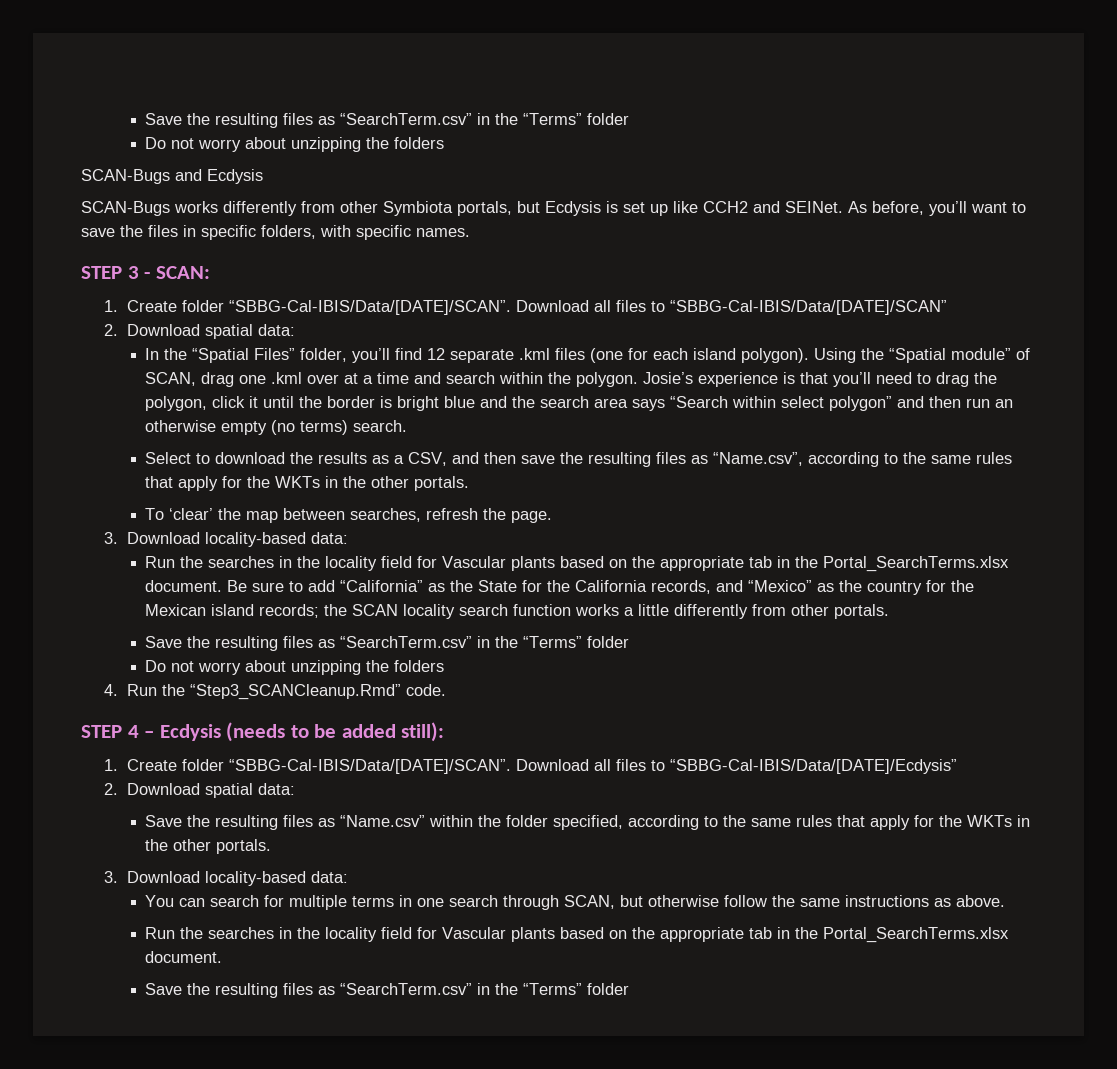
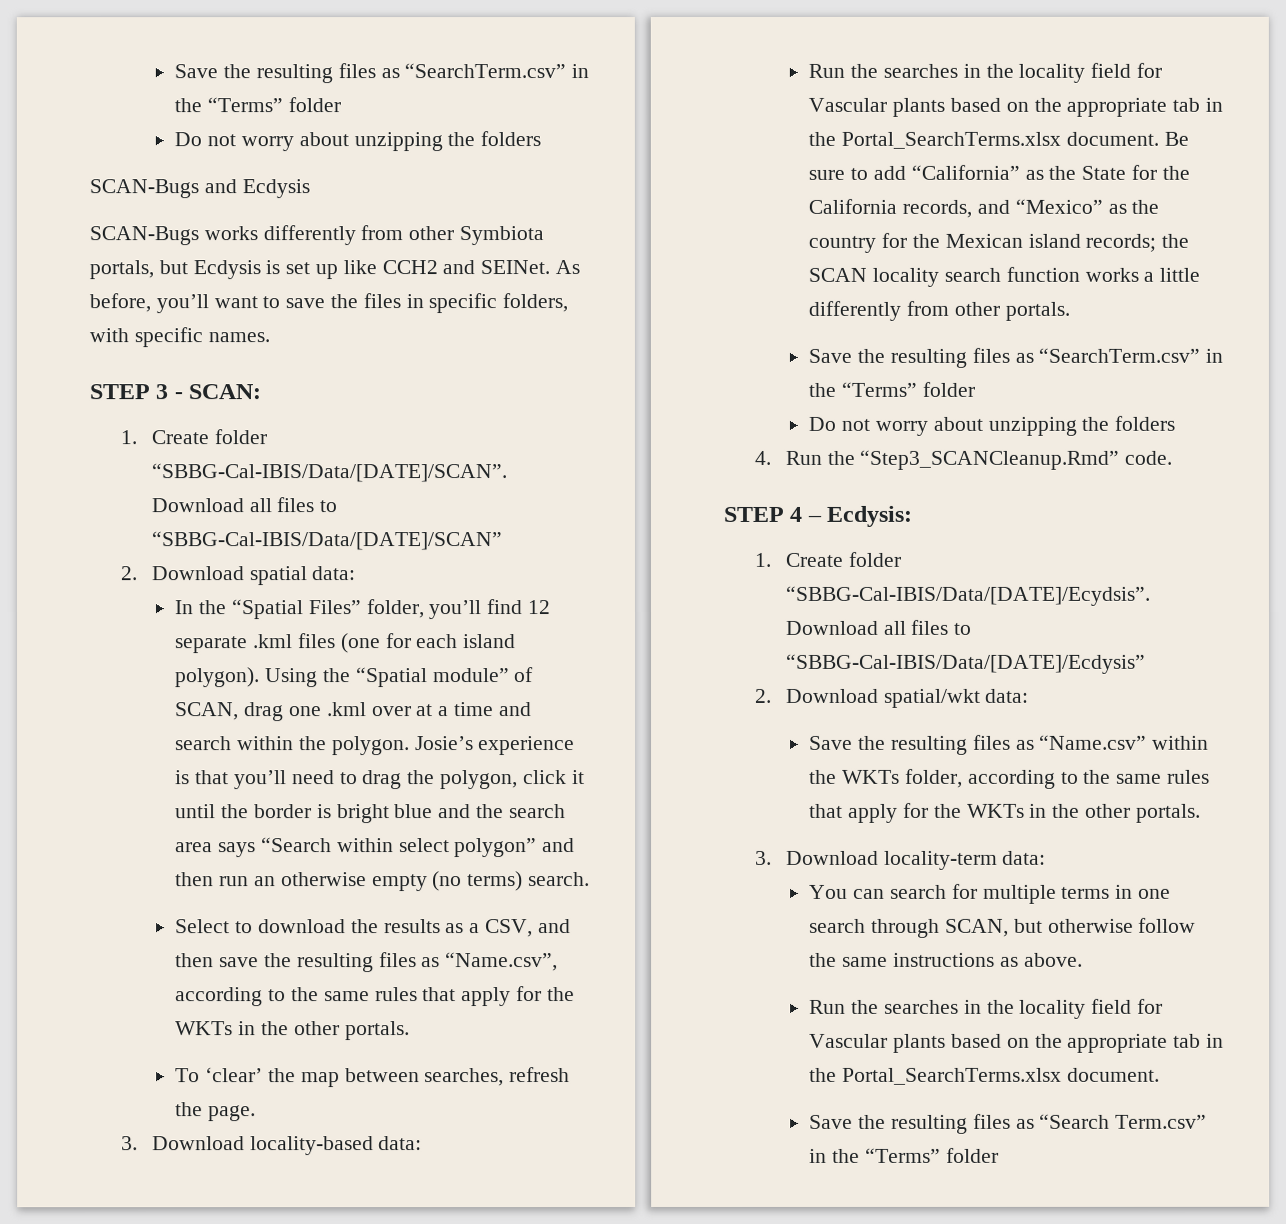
[159,722,445,742] [104,759,512,774] Ecdysis (needs to be added still): // 1. Create folder “SBBG-Cal-IBIS/Data/[DATE]/SCAN”. -> [826,505,913,527] [753,551,901,567] [784,585,1150,606] Ecdysis: // 1. Create folder “SBBG-Cal-IBIS/Data/[DATE]/Ecydsis”.
[205,783,254,798] spatial -> [883,688,981,708] spatial/wkt
[506,815,624,830] folder specified, -> [842,768,964,788] WKTs folder,
[205,871,307,886] locality-based -> [883,850,998,870] locality-term
[340,983,473,995] “SearchTerm.csv” -> [1039,1113,1208,1129] “Search Term.csv”

